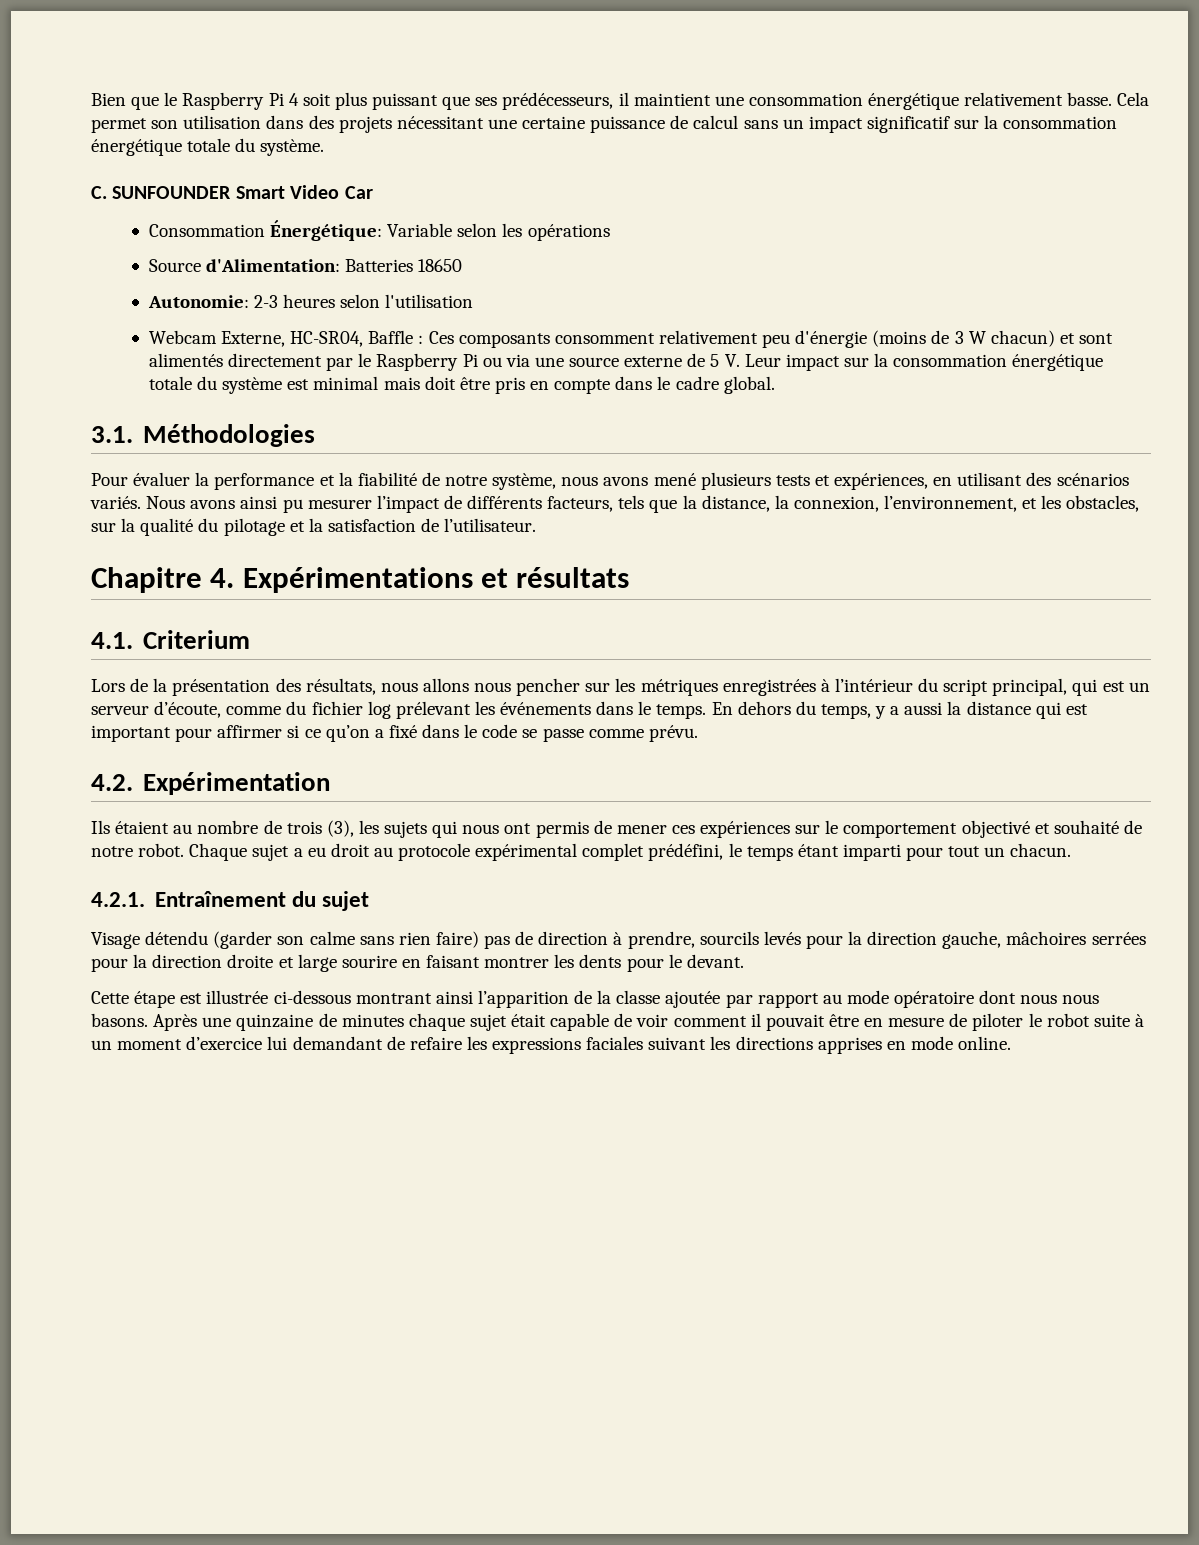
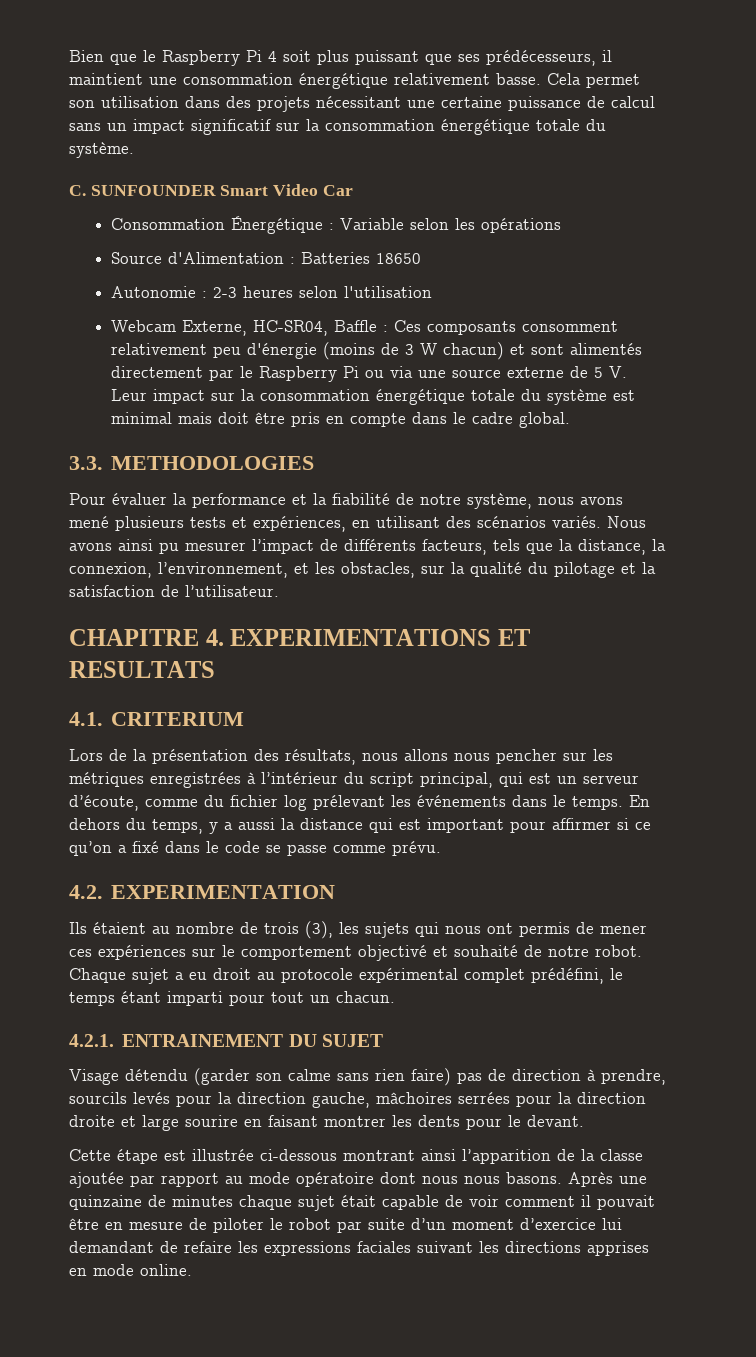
[270,220,383,241] Énergétique: -> [230,216,334,234] Énergétique :
[206,259,341,272] d'Alimentation: -> [167,252,295,264] d'Alimentation :
[147,295,249,308] Autonomie: -> [110,286,207,298] Autonomie :
[91,424,315,447] 3.1. Méthodologies -> [69,456,315,470] 3.3. METHODOLOGIES
[91,567,630,593] Chapitre 4. Expérimentations et résultats -> [69,629,530,646] [69,661,215,678] CHAPITRE 4. EXPERIMENTATIONS ET RESULTATS
[142,630,250,649] Criterium -> [111,712,245,726] CRITERIUM
[142,772,330,795] Expérimentation -> [111,885,336,899] EXPERIMENTATION
[154,891,369,911] Entraînement du sujet -> [122,1034,383,1047] ENTRAINEMENT DU SUJET
[1093,1014,1144,1027] [91,1040,112,1050] suite à un -> [337,1218,446,1233] par suite d’un

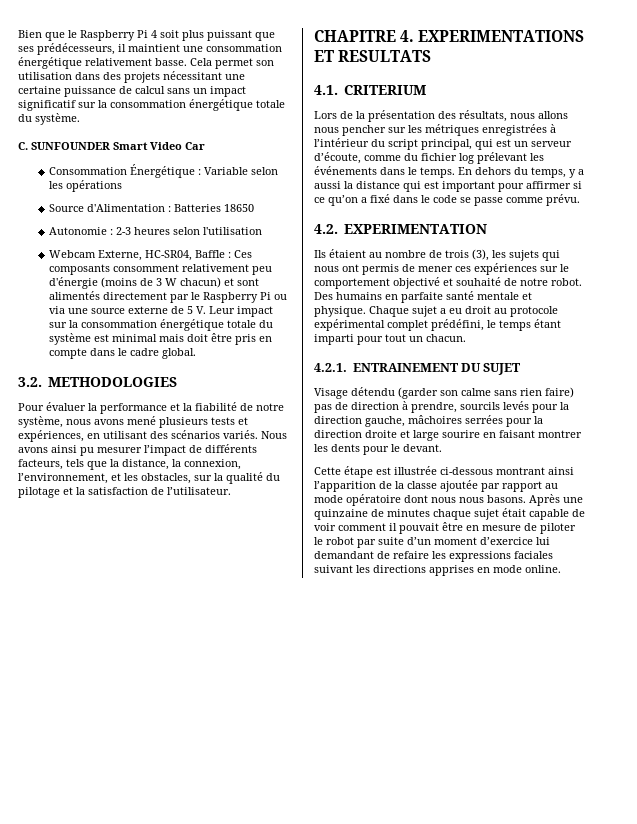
[69,456,103,470] 3.3. -> [18,377,42,387] 3.2.
(642, 951) none -> [314,291,532,303] [314,306,366,317] Des humains en parfaite santé mentale et physique.

